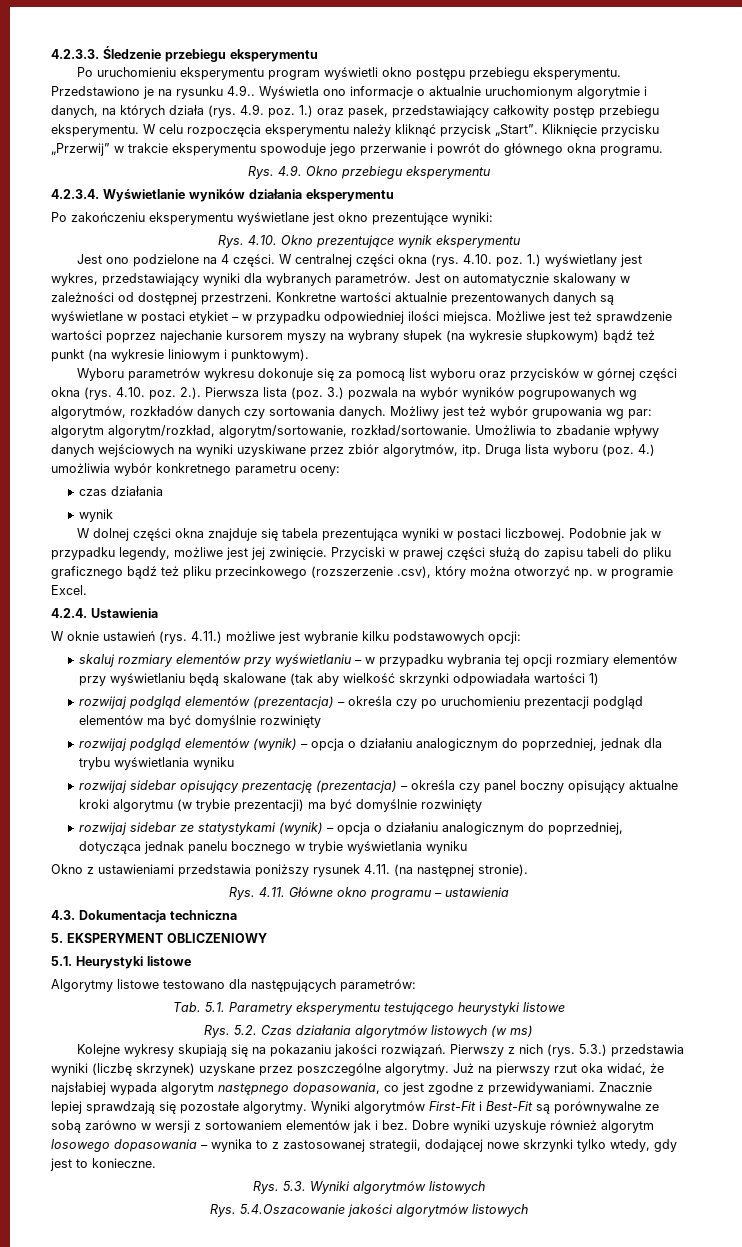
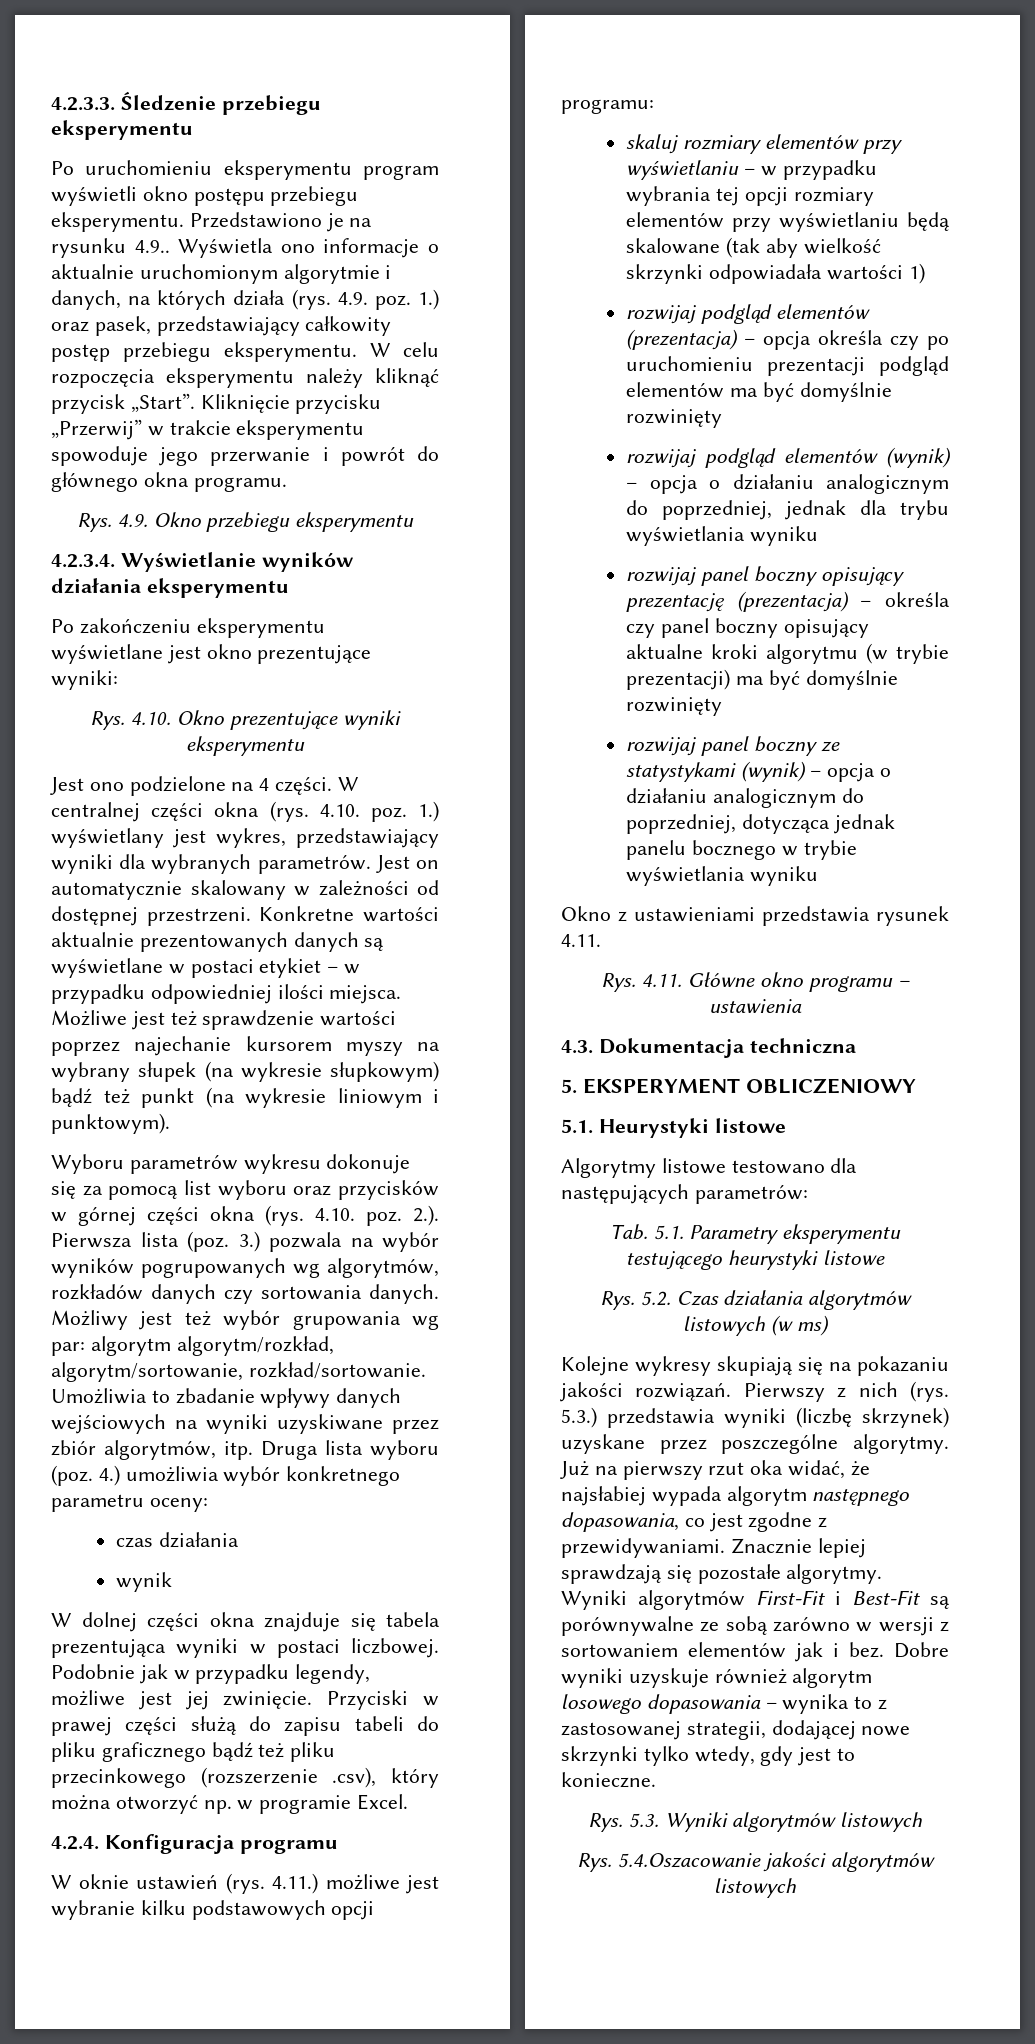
[397,235,433,248] wynik -> [342,710,401,730] wyniki
[91,608,158,618] Ustawienia -> [104,1834,338,1854] Konfiguracja programu
[488,631,521,644] opcji: -> [331,1901,375,1920] [561,99,654,114] opcji programu:
(346, 704) none -> [763,331,812,350] opcja
[130,780,177,790] sidebar -> [701,566,819,586] panel boczny
[130,822,177,832] sidebar -> [701,736,819,756] panel boczny
[255,864,309,877] poniższy -> (870, 916) none
[394,864,528,877] (na następnej stronie). -> (601, 940) none

